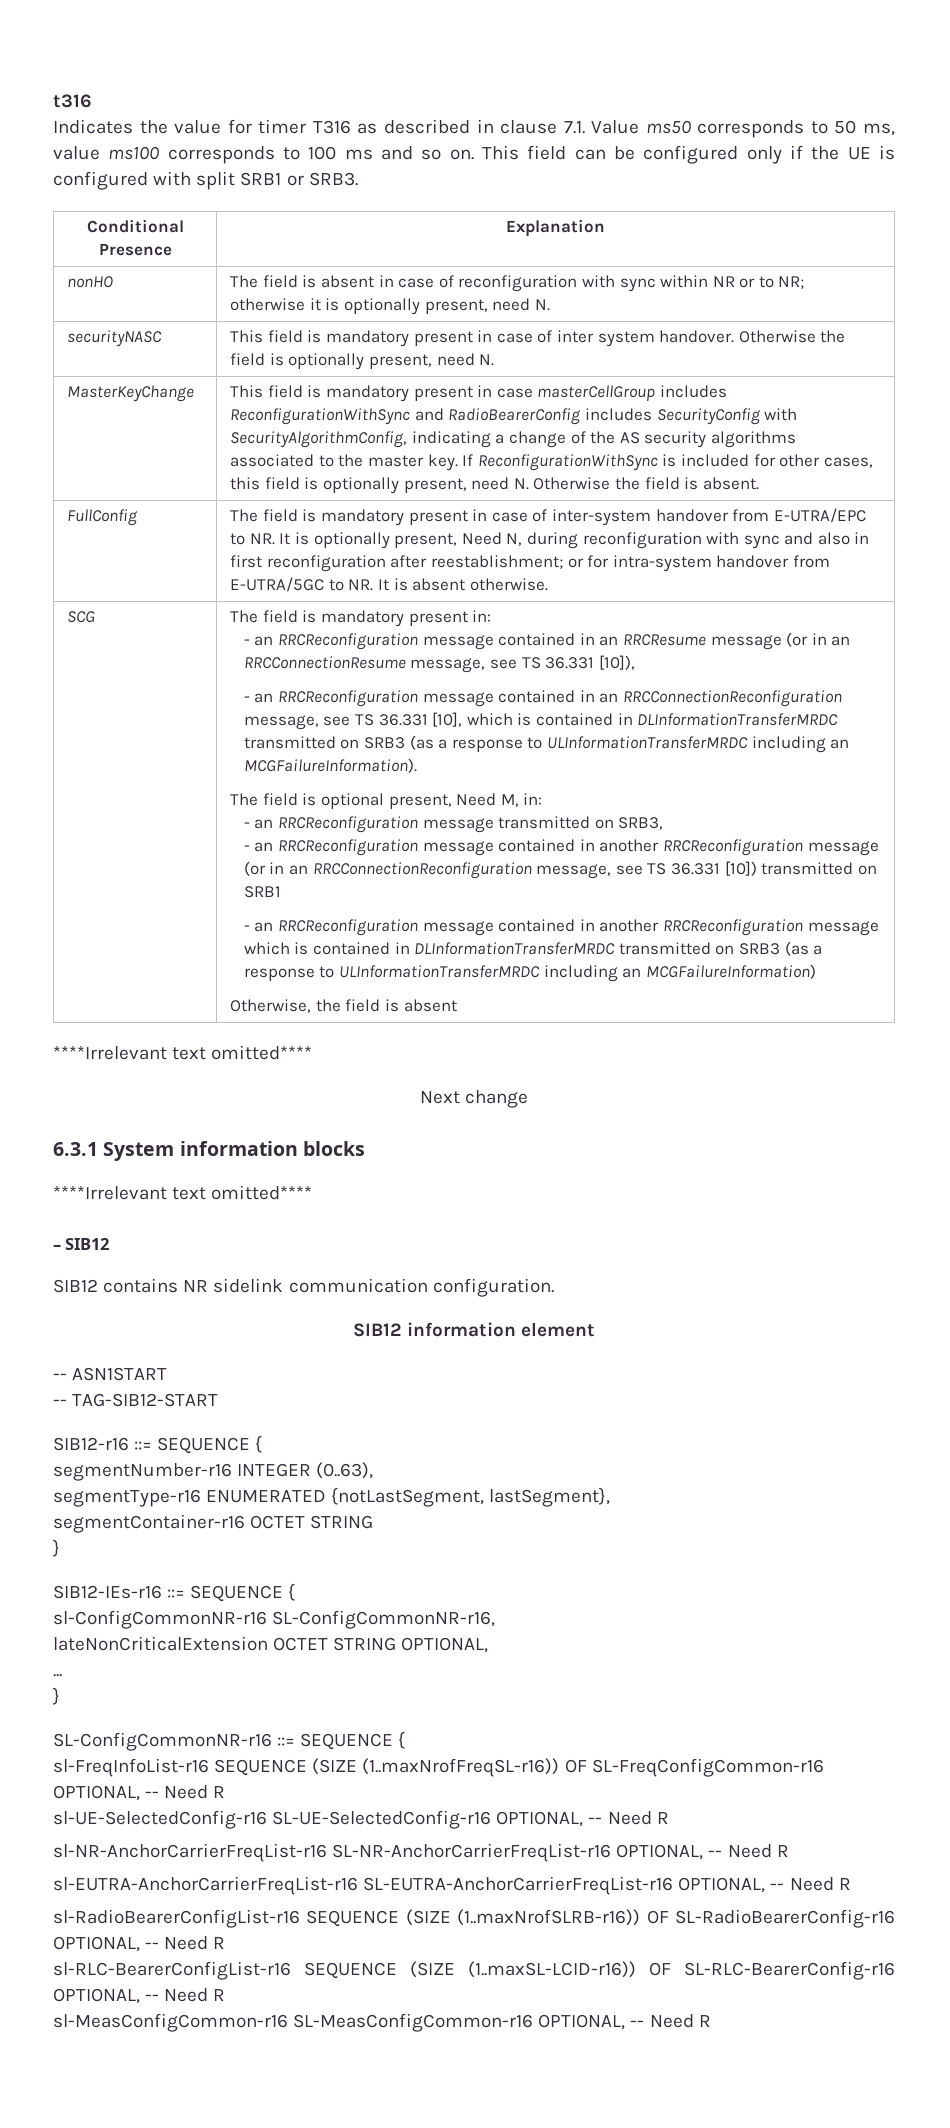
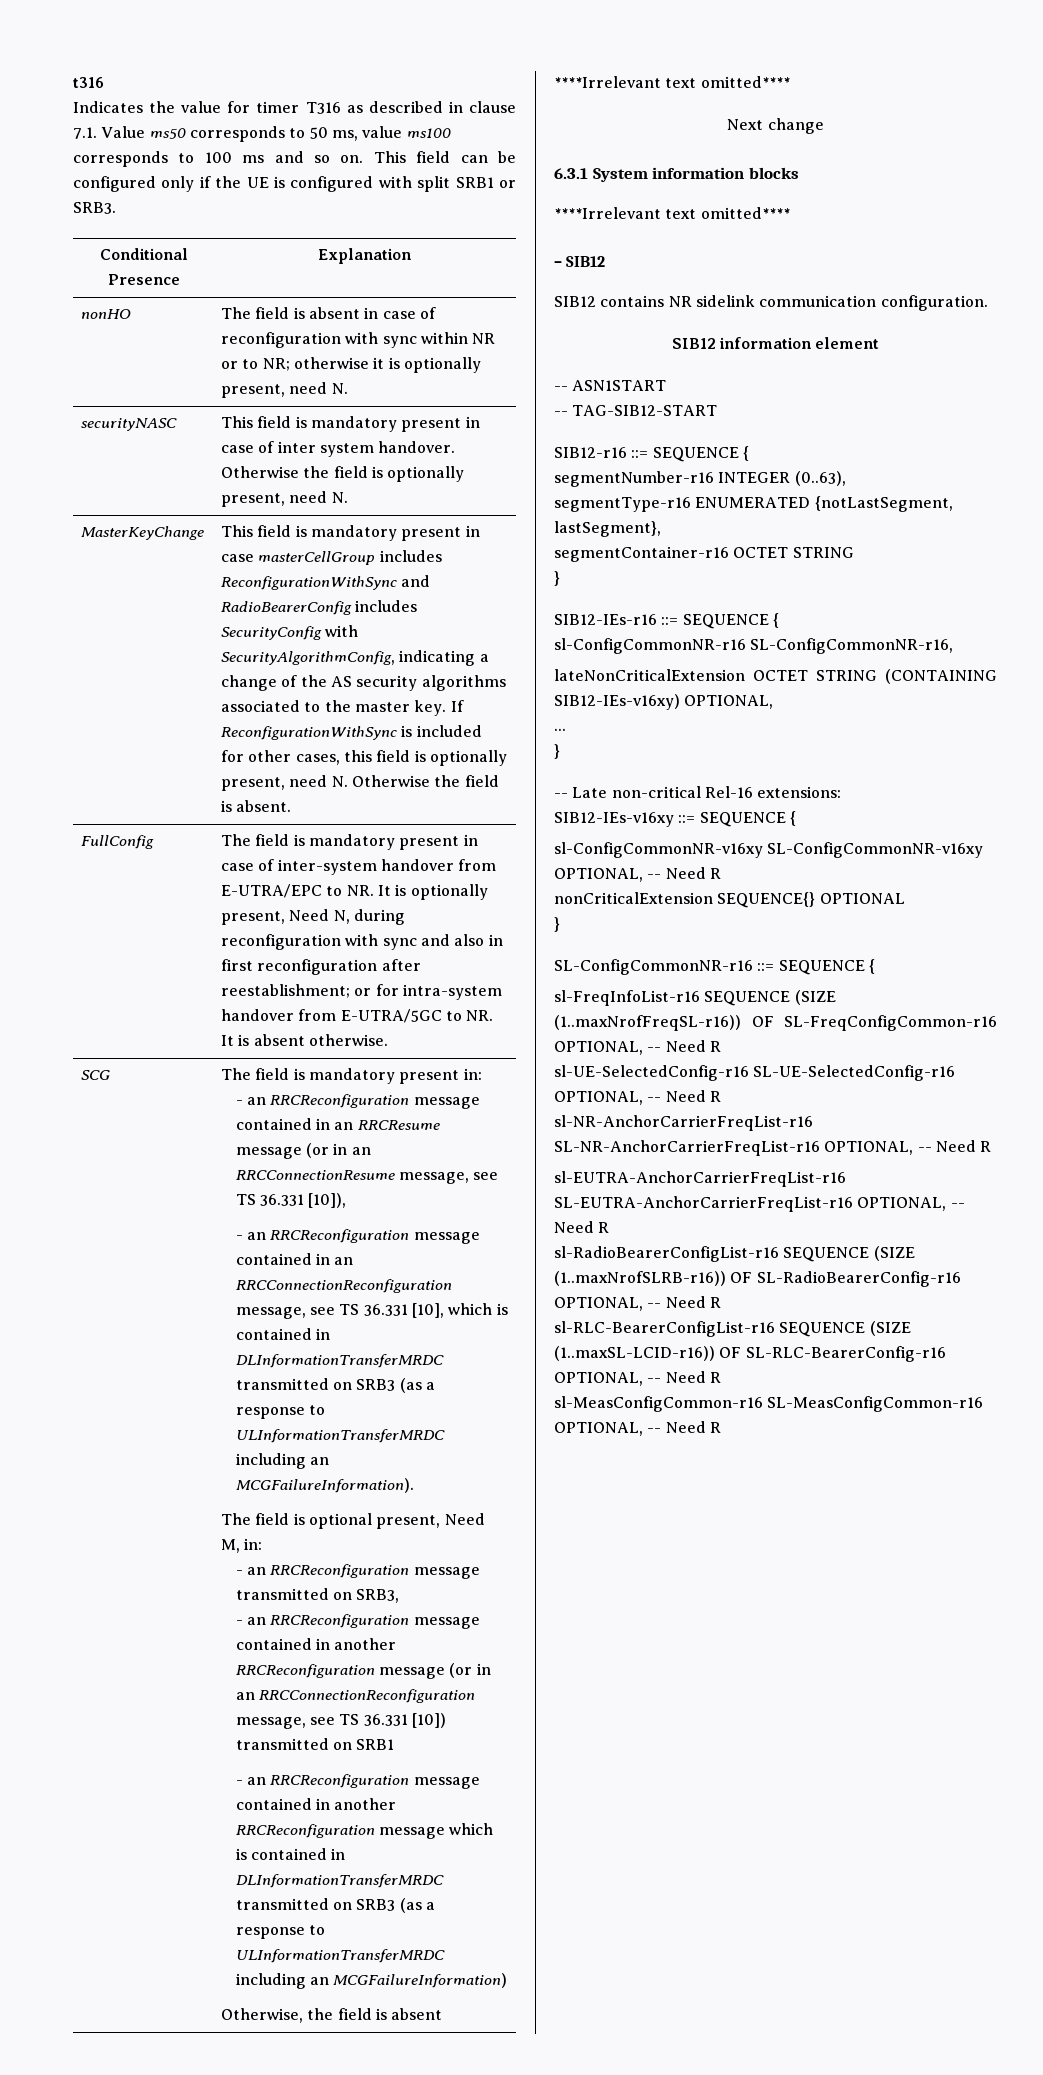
(397, 1644) none -> [885,669,998,684] [554,694,680,710] (CONTAINING SIB12-IEs-v16xy)
(60, 1696) none -> [554,786,842,798] [554,811,796,827] [554,842,984,858] [554,867,721,882] [554,892,905,908] [554,917,560,932] // -- Late non-critical Rel-16 extensions: // SIB12-IEs-v16xy ::= SEQUENCE { // sl-ConfigCommonNR-v16xy SL-ConfigCommonNR-v16xy OPTIONAL, -- Need R // nonCriticalExtension SEQUENCE{} OPTIONAL // }

